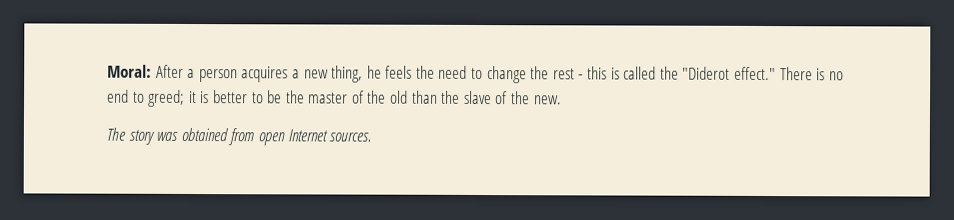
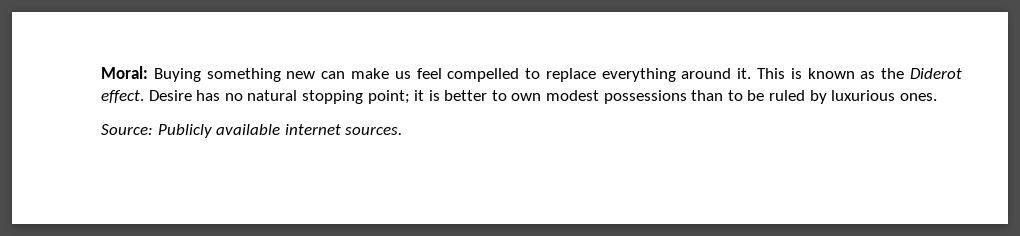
[155,64,844,84] [107,89,562,107] [106,127,328,146] After a person acquires a new thing, he feels the need to change the rest - this is called the "Diderot effect." There is no end to greed; it is better to be the master of the old than the slave of the new. // The story was obtained from open Internet -> [153,68,962,82] [101,90,937,104] [101,124,341,138] Buying something new can make us feel compelled to replace everything around it. This is known as the Diderot effect. Desire has no natural stopping point; it is better to own modest possessions than to be ruled by luxurious ones. // Source: Publicly available internet

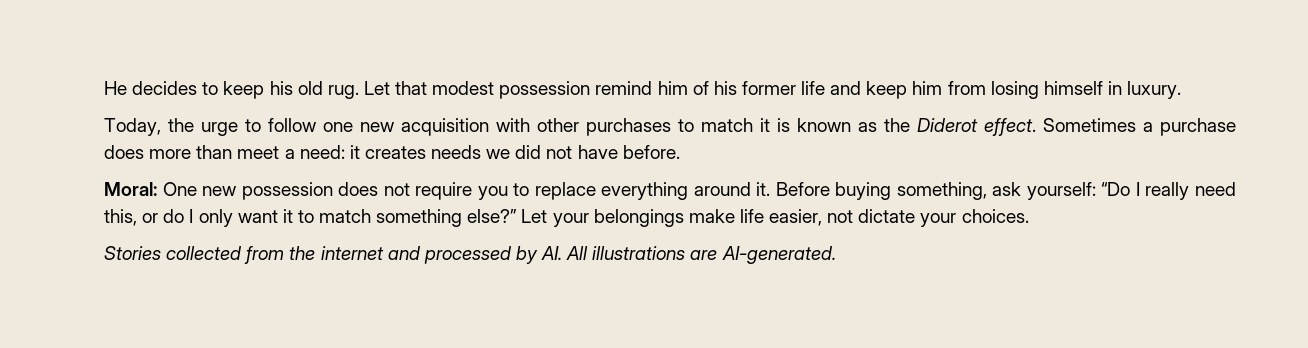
[101,66,786,82] Moral: Buying something new can make us feel compelled to replace everything around it. This -> [104,81,1182,99] [104,118,770,136] He decides to keep his old rug. Let that modest possession remind him of his former life and keep him from losing himself in luxury. // Today, the urge to follow one new acquisition with other purchases to match it
[148,90,937,104] [101,124,403,138] Desire has no natural stopping point; it is better to own modest possessions than to be ruled by luxurious ones. // Source: Publicly available internet sources. -> [1043,118,1236,136] [104,145,680,159] [104,182,1237,200] [104,209,1029,227] [104,246,836,264] Sometimes a purchase does more than meet a need: it creates needs we did not have before. // Moral: One new possession does not require you to replace everything around it. Before buying something, ask yourself: “Do I really need this, or do I only want it to match something else?” Let your belongings make life easier, not dictate your choices. // Stories collected from the internet and processed by AI. All illustrations are AI-generated.

